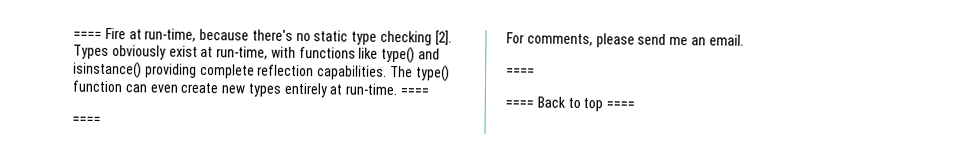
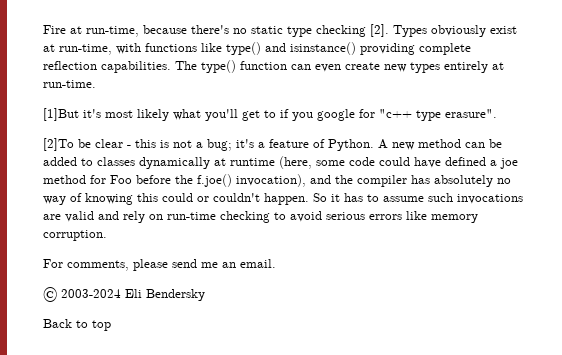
[73,31,102,39] ==== -> (43, 29) none
[400,88,430,96] [72,116,101,124] ==== // ==== -> [43,108,497,121] [43,138,502,151] [43,156,518,169] [43,174,511,187] [43,193,523,205] [43,211,478,223] [43,230,107,241] // [1]But it's most likely what you'll get to if you google for "c++ type erasure". // [2]To be clear - this is not a bug; it's a feature of Python. A new method can be added to classes dynamically at runtime (here, some code could have defined a joe method for Foo before the f.joe() invocation), and the compiler has absolutely no way of knowing this could or couldn't happen. So it has to assume such invocations are valid and rely on run-time checking to avoid serious errors like memory corruption.
[506,68,535,76] [505,100,534,108] ==== // ==== -> [43,287,205,302] © 2003-2024 Eli Bendersky //
[606,101,636,109] ==== -> (111, 325) none

